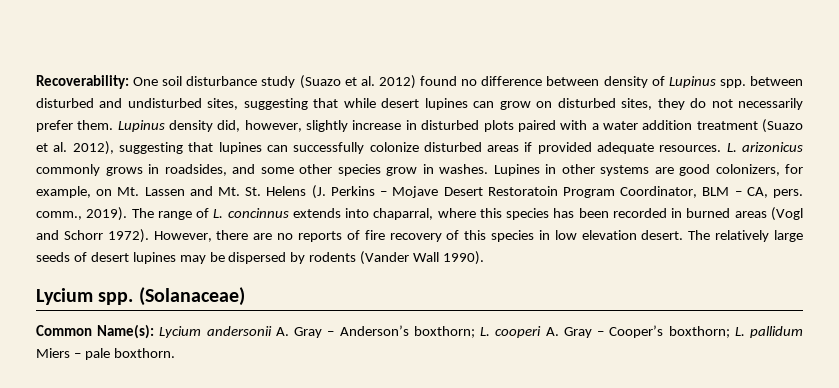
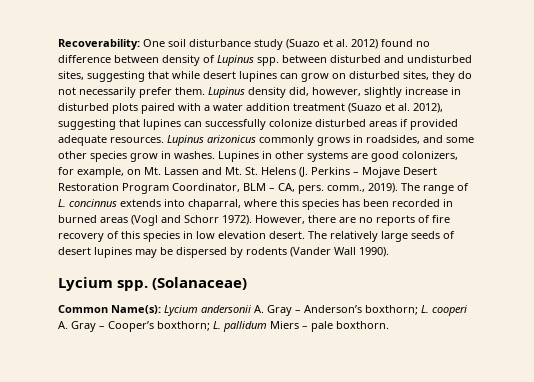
[726,143,737,152] L. -> [167,135,204,146] Lupinus
[487,186,558,196] Restoratoin -> [58,183,119,191] Restoration

